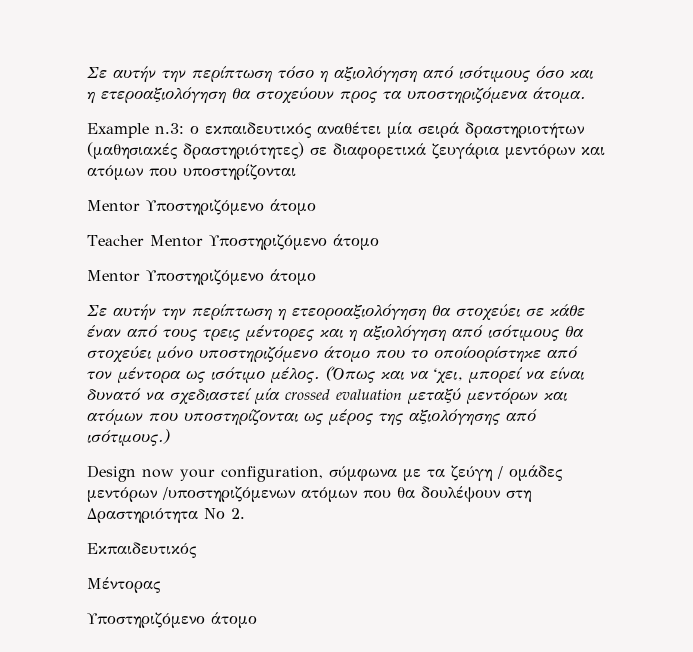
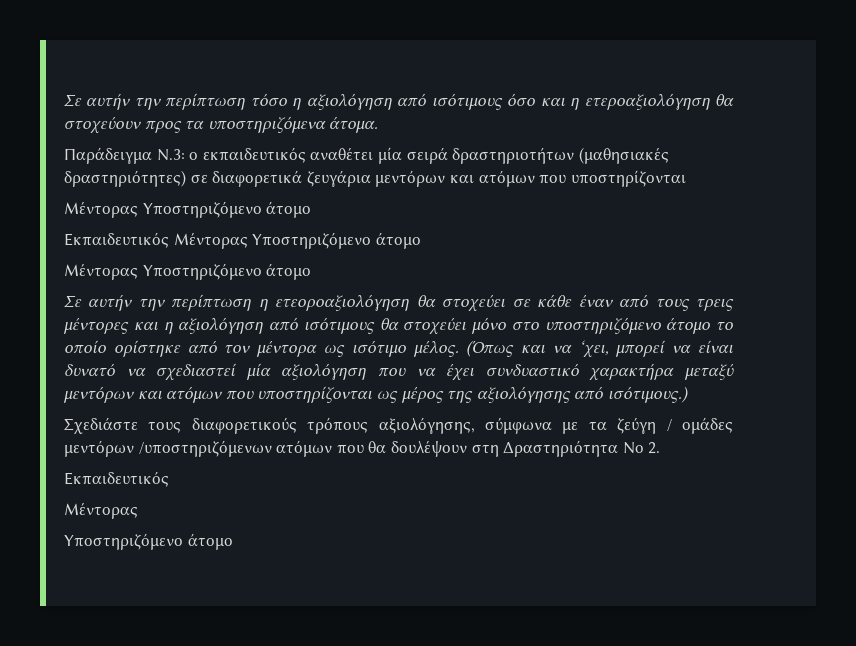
[87,123,184,138] Example n.3: -> [64,147,185,164] Παράδειγμα Ν.3:
[87,199,316,215] [87,234,379,250] [87,270,140,282] Mentor Υποστηριζόμενο άτομο // Teacher Mentor Υποστηριζόμενο άτομο // Mentor -> [64,201,312,218] [64,232,421,249] [64,263,138,280] Μέντορας Υποστηριζόμενο άτομο // Εκπαιδευτικός Μέντορας Υποστηριζόμενο άτομο // Μέντορας
(193, 354) none -> [511,322,540,330] στο
[376,346,541,362] που το οποίοορίστηκε -> [716,322,734,330] [64,340,181,357] το οποίο ορίστηκε
[285,389,402,400] crossed evaluation -> [281,363,675,381] αξιολόγηση που να έχει συνδυαστικό χαρακτήρα
[87,465,323,482] Design now your configuration, -> [64,417,475,434] Σχεδιάστε τους διαφορετικούς τρόπους αξιολόγησης,

